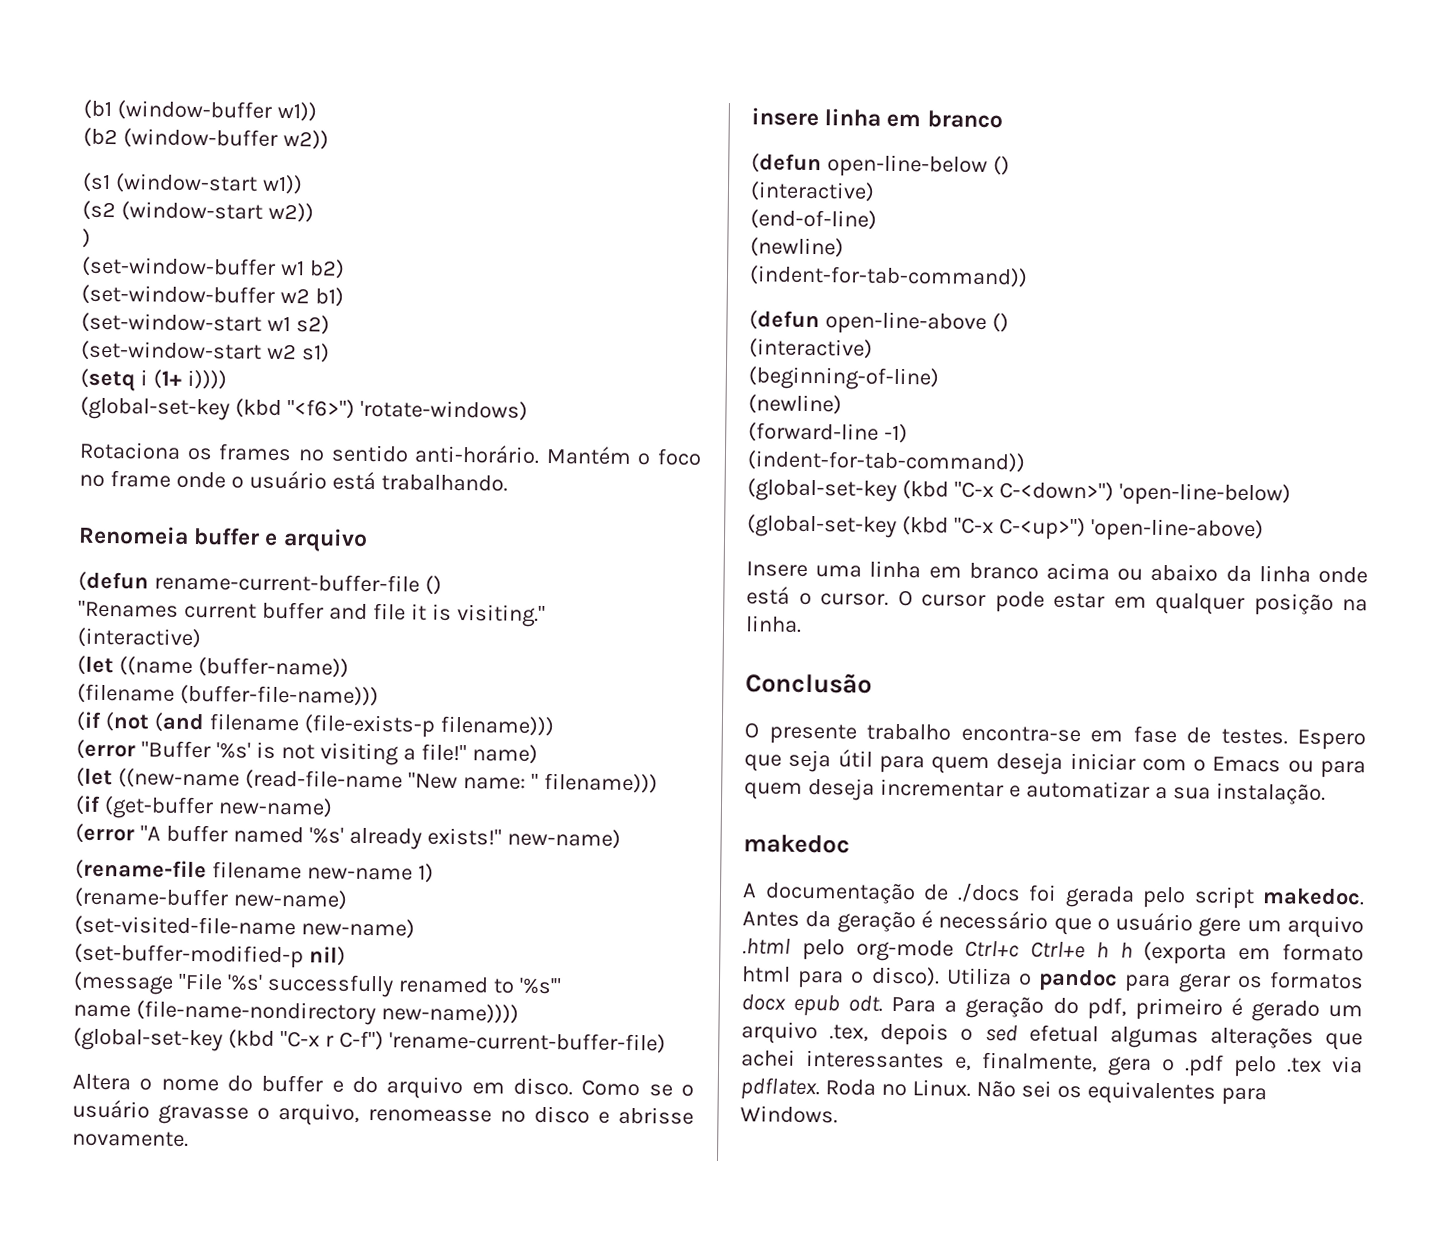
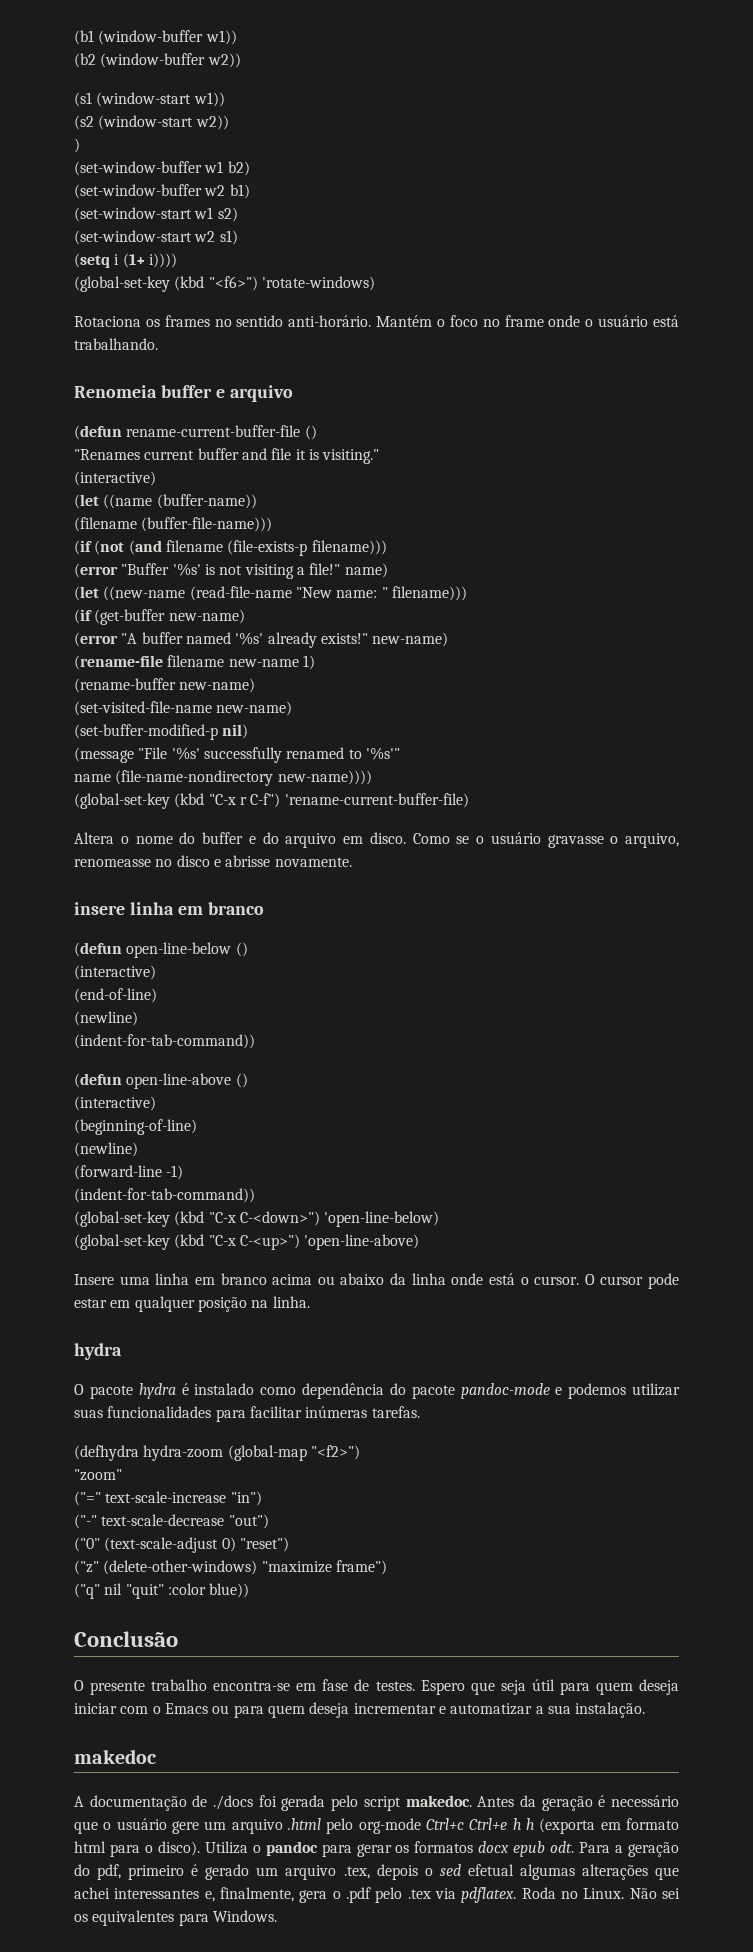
(802, 624) none -> [74,1343,122,1360] [74,1383,680,1399] [74,1406,420,1422] [74,1445,360,1461] [74,1469,122,1481] [74,1491,262,1506] [74,1514,269,1529] [74,1537,289,1553] [74,1560,387,1575] [74,1583,250,1599] // hydra // O pacote hydra é instalado como dependência do pacote pandoc-mode e podemos utilizar suas funcionalidades para facilitar inúmeras tarefas. // (defhydra hydra-zoom (global-map "<f2>") // "zoom" // ("=" text-scale-increase "in") // ("-" text-scale-decrease "out") // ("0" (text-scale-adjust 0) "reset") // ("z" (delete-other-windows) "maximize frame") // ("q" nil "quit" :color blue))

